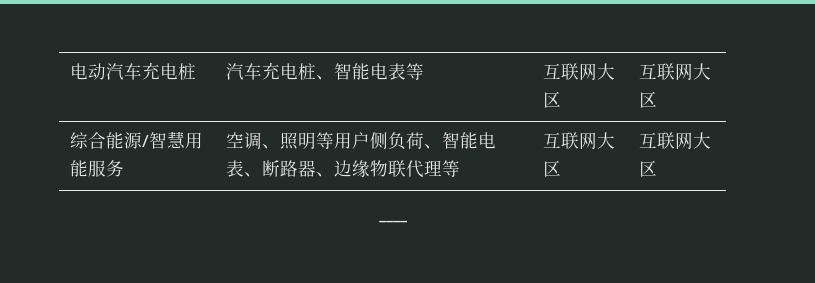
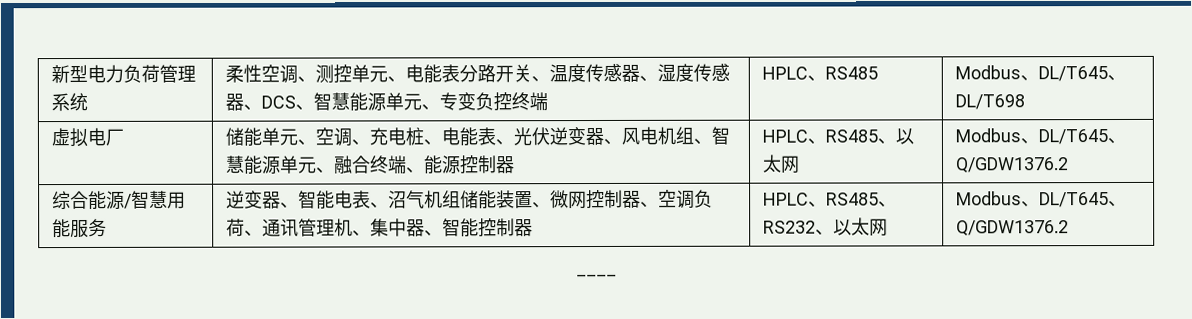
[69,62,196,80] [225,62,424,80] [542,63,615,81] [542,91,561,108] [638,63,711,81] [638,91,657,108] 电动汽车充电桩 | 汽车充电桩、智能电表等 | 互联网大区 | 互联网大区 -> [50,64,196,84] [50,92,88,112] [224,63,730,84] [224,92,548,112] [761,66,878,82] [954,65,1126,82] [954,94,1025,110] [50,127,124,148] [224,126,730,147] [224,155,515,175] [761,128,914,145] [761,154,800,174] [954,128,1126,145] [954,157,1069,174] 新型电力负荷管理系统 | 柔性空调、测控单元、电能表分路开关、温度传感器、湿度传感器、DCS、智慧能源单元、专变负控终端 | HPLC、RS485 | Modbus、DL/T645、DL/T698 // 虚拟电厂 | 储能单元、空调、充电桩、电能表、光伏逆变器、风电机组、智慧能源单元、融合终端、能源控制器 | HPLC、RS485、以太网 | Modbus、DL/T645、Q/GDW1376.2
[225,132,496,150] [225,160,460,178] [542,132,615,150] [542,160,561,177] [638,132,711,150] [638,160,657,177] 空调、照明等用户侧负荷、智能电表、断路器、边缘物联代理等 | 互联网大区 | 互联网大区 -> [225,189,713,210] [225,218,533,238] [762,192,897,208] [762,217,888,237] [955,191,1127,208] [955,220,1069,237] 逆变器、智能电表、沼气机组储能装置、微网控制器、空调负荷、通讯管理机、集中器、智能控制器 | HPLC、RS485、RS232、以太网 | Modbus、DL/T645、Q/GDW1376.2

